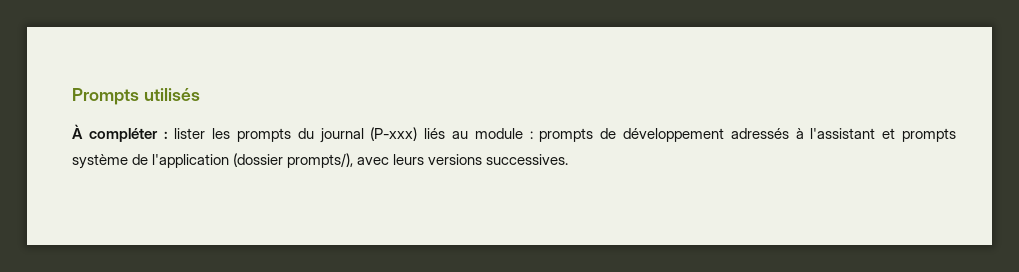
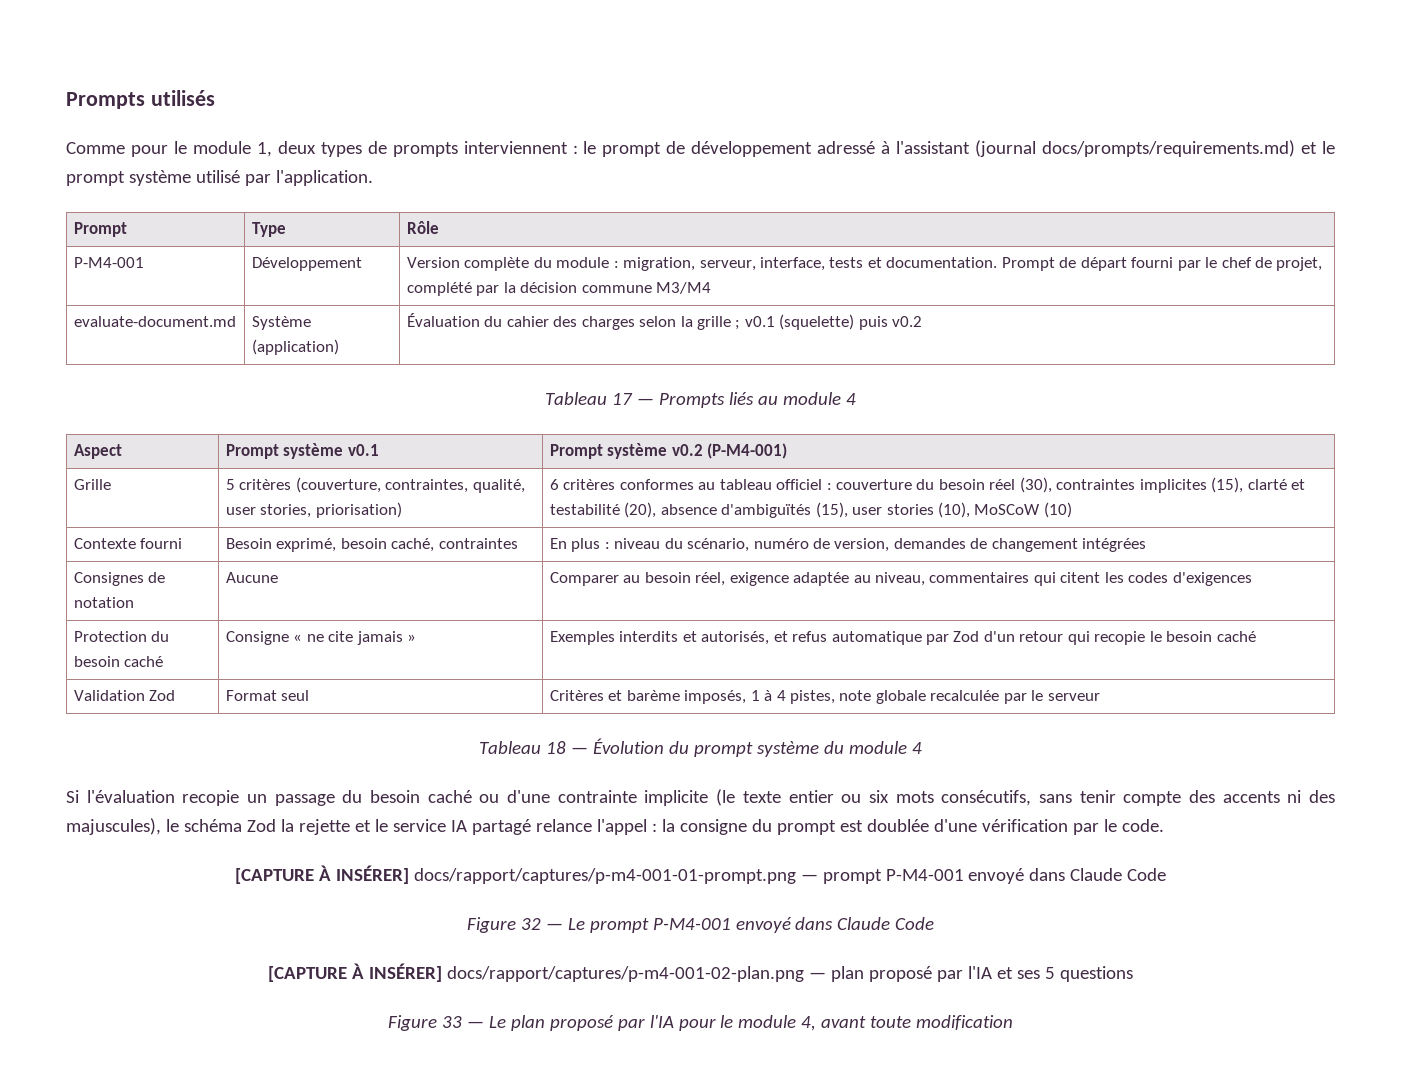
[72,124,956,143] [72,153,569,169] À compléter : lister les prompts du journal (P-xxx) liés au module : prompts de développement adressés à l'assistant et prompts système de l'application (dossier prompts/), avec leurs versions successives. -> [66,140,1335,157] [66,170,373,186] [73,222,127,237] [251,222,286,237] [406,221,439,234] [73,257,144,268] [251,257,362,271] [406,257,1323,271] [406,282,712,296] [73,316,236,327] [251,316,311,330] [251,339,339,355] [406,313,923,330] [545,392,856,408] [73,444,122,459] [225,443,379,459] [549,443,788,459] [73,479,111,490] [225,477,525,493] [225,502,402,518] [549,477,1306,493] [549,502,1072,518] [73,538,183,549] [225,538,518,552] [549,538,1147,552] [73,572,166,586] [73,597,134,608] [225,572,278,583] [549,572,1252,586] [73,631,170,642] [73,656,164,667] [225,631,417,645] [549,631,1256,645] [73,690,176,701] [225,690,310,701] [549,690,1100,704] [479,738,922,757] [66,789,1335,806] [66,818,1164,835] [234,865,1167,884] [466,917,935,933] [268,963,1133,982] [387,1015,1014,1031] Comme pour le module 1, deux types de prompts interviennent : le prompt de développement adressé à l'assistant (journal docs/prompts/requirements.md) et le prompt système utilisé par l'application. // Prompt | Type | Rôle // P-M4-001 | Développement | Version complète du module : migration, serveur, interface, tests et documentation. Prompt de départ fourni par le chef de projet, complété par la décision commune M3/M4 // evaluate-document.md | Système (application) | Évaluation du cahier des charges selon la grille ; v0.1 (squelette) puis v0.2 // Tableau 17 — Prompts liés au module 4 // Aspect | Prompt système v0.1 | Prompt système v0.2 (P-M4-001) // Grille | 5 critères (couverture, contraintes, qualité, user stories, priorisation) | 6 critères conformes au tableau officiel : couverture du besoin réel (30), contraintes implicites (15), clarté et testabilité (20), absence d'ambiguïtés (15), user stories (10), MoSCoW (10) // Contexte fourni | Besoin exprimé, besoin caché, contraintes | En plus : niveau du scénario, numéro de version, demandes de changement intégrées // Consignes de notation | Aucune | Comparer au besoin réel, exigence adaptée au niveau, commentaires qui citent les codes d'exigences // Protection du besoin caché | Consigne « ne cite jamais » | Exemples interdits et autorisés, et refus automatique par Zod d'un retour qui recopie le besoin caché // Validation Zod | Format seul | Critères et barème imposés, 1 à 4 pistes, note globale recalculée par le serveur // Tableau 18 — Évolution du prompt système du module 4 // Si l'évaluation recopie un passage du besoin caché ou d'une contrainte implicite (le texte entier ou six mots consécutifs, sans tenir compte des accents ni des majuscules), le schéma Zod la rejette et le service IA partagé relance l'appel : la consigne du prompt est doublée d'une vérification par le code. // [CAPTURE À INSÉRER] docs/rapport/captures/p-m4-001-01-prompt.png — prompt P-M4-001 envoyé dans Claude Code // Figure 32 — Le prompt P-M4-001 envoyé dans Claude Code // [CAPTURE À INSÉRER] docs/rapport/captures/p-m4-001-02-plan.png — plan proposé par l'IA et ses 5 questions // Figure 33 — Le plan proposé par l'IA pour le module 4, avant toute modification

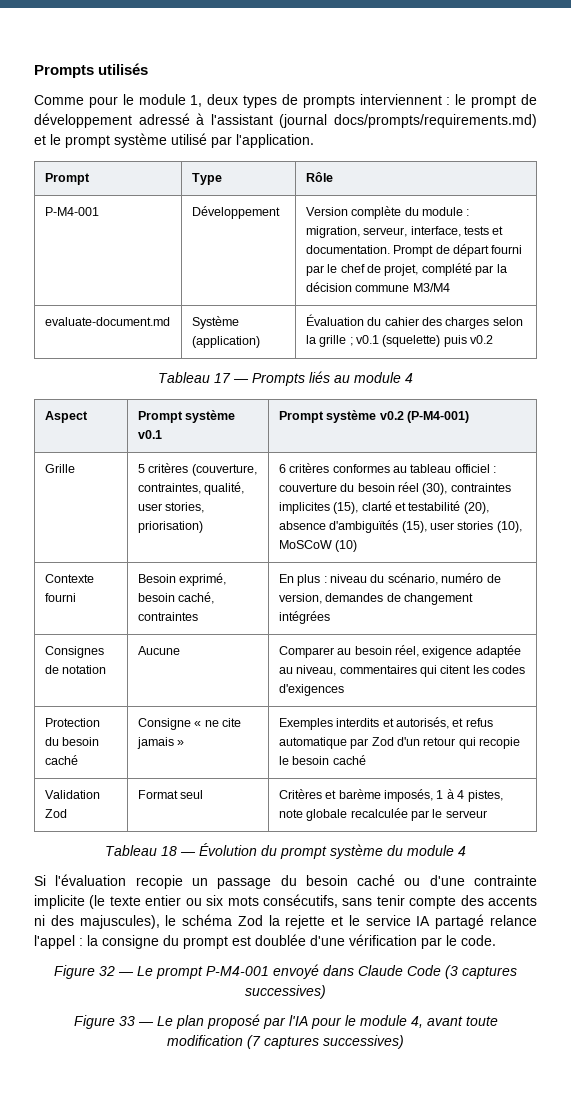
[234,865,1167,884] // [CAPTURE À INSÉRER] docs/rapport/captures/p-m4-001-01-prompt.png — prompt P-M4-001 envoyé dans Claude Code -> (496, 940) none
[268,963,1133,982] // [CAPTURE À INSÉRER] docs/rapport/captures/p-m4-001-02-plan.png — plan proposé par l'IA et ses 5 questions -> [445,965,517,979] [245,985,326,999] (3 captures successives)
(1014, 1022) none -> [247,1035,404,1049] (7 captures successives)

